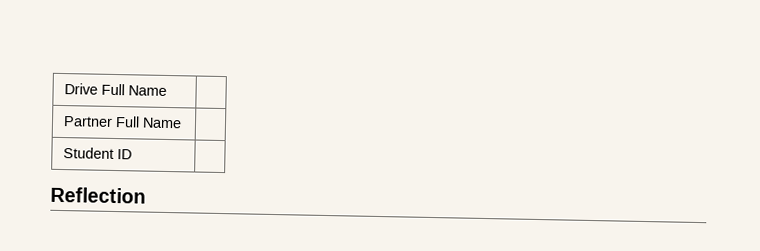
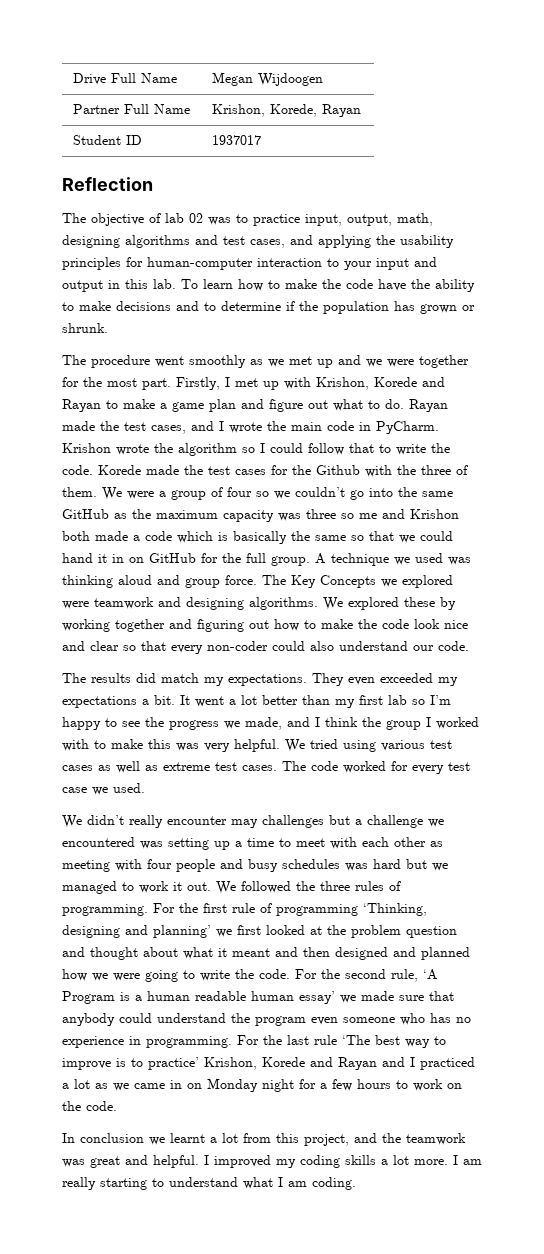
(167, 90) none -> [212,72,324,86] Megan Wijdoogen
(182, 123) none -> [212,104,362,117] Krishon, Korede, Rayan
(132, 154) none -> [212,135,262,145] 1937017
(146, 195) none -> [62,213,433,226] [62,235,454,248] [62,257,437,270] [62,279,475,292] [62,301,475,314] [62,323,108,333] [62,355,469,368] [62,377,445,390] [62,399,448,412] [62,421,439,434] [62,443,450,456] [62,465,468,477] [62,487,453,500] [62,509,459,522] [62,531,453,544] [62,553,471,566] [62,575,453,588] [62,597,456,610] [62,619,468,632] [62,641,469,654] [62,673,458,686] [62,695,451,708] [62,717,479,730] [62,739,452,752] [62,761,470,774] [62,783,145,795] [62,815,444,828] [62,837,443,850] [62,859,448,872] [62,881,401,894] [62,903,427,916] [62,925,457,938] [62,947,470,960] [62,969,438,982] [62,991,454,1004] [62,1013,471,1026] [62,1035,446,1048] [62,1057,475,1070] [62,1078,462,1092] [62,1101,117,1111] [62,1133,466,1146] [62,1155,482,1168] [62,1177,356,1190] // The objective of lab 02 was to practice input, output, math, designing algorithms and test cases, and applying the usability principles for human-computer interaction to your input and output in this lab. To learn how to make the code have the ability to make decisions and to determine if the population has grown or shrunk. // The procedure went smoothly as we met up and we were together for the most part. Firstly, I met up with Krishon, Korede and Rayan to make a game plan and figure out what to do. Rayan made the test cases, and I wrote the main code in PyCharm. Krishon wrote the algorithm so I could follow that to write the code. Korede made the test cases for the Github with the three of them. We were a group of four so we couldn’t go into the same GitHub as the maximum capacity was three so me and Krishon both made a code which is basically the same so that we could hand it in on GitHub for the full group. A technique we used was thinking aloud and group force. The Key Concepts we explored were teamwork and designing algorithms. We explored these by working together and figuring out how to make the code look nice and clear so that every non-coder could also understand our code. // The results did match my expectations. They even exceeded my expectations a bit. It went a lot better than my first lab so I’m happy to see the progress we made, and I think the group I worked with to make this was very helpful. We tried using various test cases as well as extreme test cases. The code worked for every test case we used. // We didn’t really encounter may challenges but a challenge we encountered was setting up a time to meet with each other as meeting with four people and busy schedules was hard but we managed to work it out. We followed the three rules of programming. For the first rule of programming ‘Thinking, designing and planning’ we first looked at the problem question and thought about what it meant and then designed and planned how we were going to write the code. For the second rule, ‘A Program is a human readable human essay’ we made sure that anybody could understand the program even someone who has no experience in programming. For the last rule ‘The best way to improve is to practice’ Krishon, Korede and Rayan and I practiced a lot as we came in on Monday night for a few hours to work on the code. // In conclusion we learnt a lot from this project, and the teamwork was great and helpful. I improved my coding skills a lot more. I am really starting to understand what I am coding.

